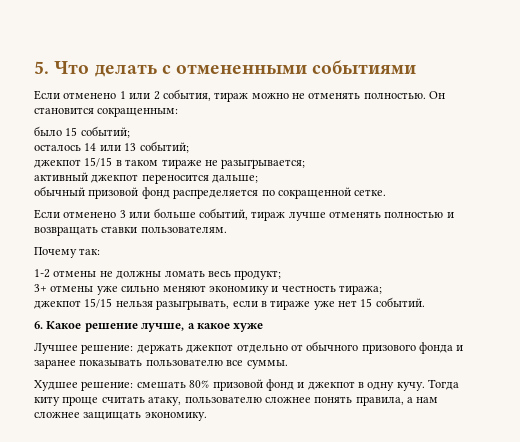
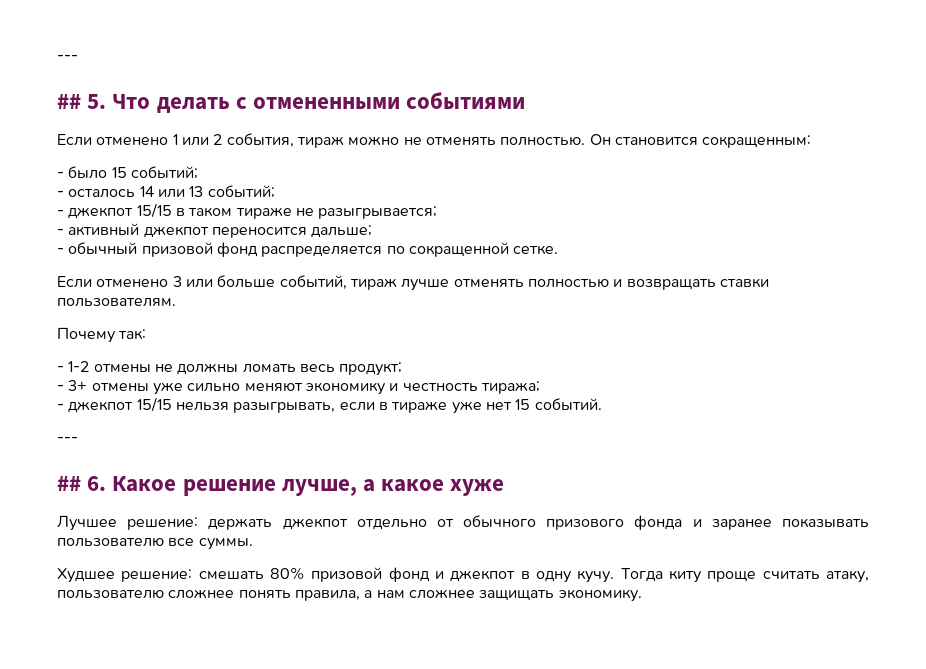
(34, 67) none -> [57,55,78,61] [57,94,81,109] --- // ##
(179, 112) none -> [57,172,64,178] -
(130, 132) none -> [57,191,64,197] -
(189, 147) none -> [57,210,64,216] -
(306, 164) none -> [57,229,64,235] -
(259, 179) none -> [57,248,64,254] -
(101, 251) none -> [57,366,64,372] -
(282, 275) none -> [57,385,64,391] -
(382, 290) none -> [57,404,64,410] -
(425, 302) none -> [57,437,78,443] [57,476,81,491] --- // ##

